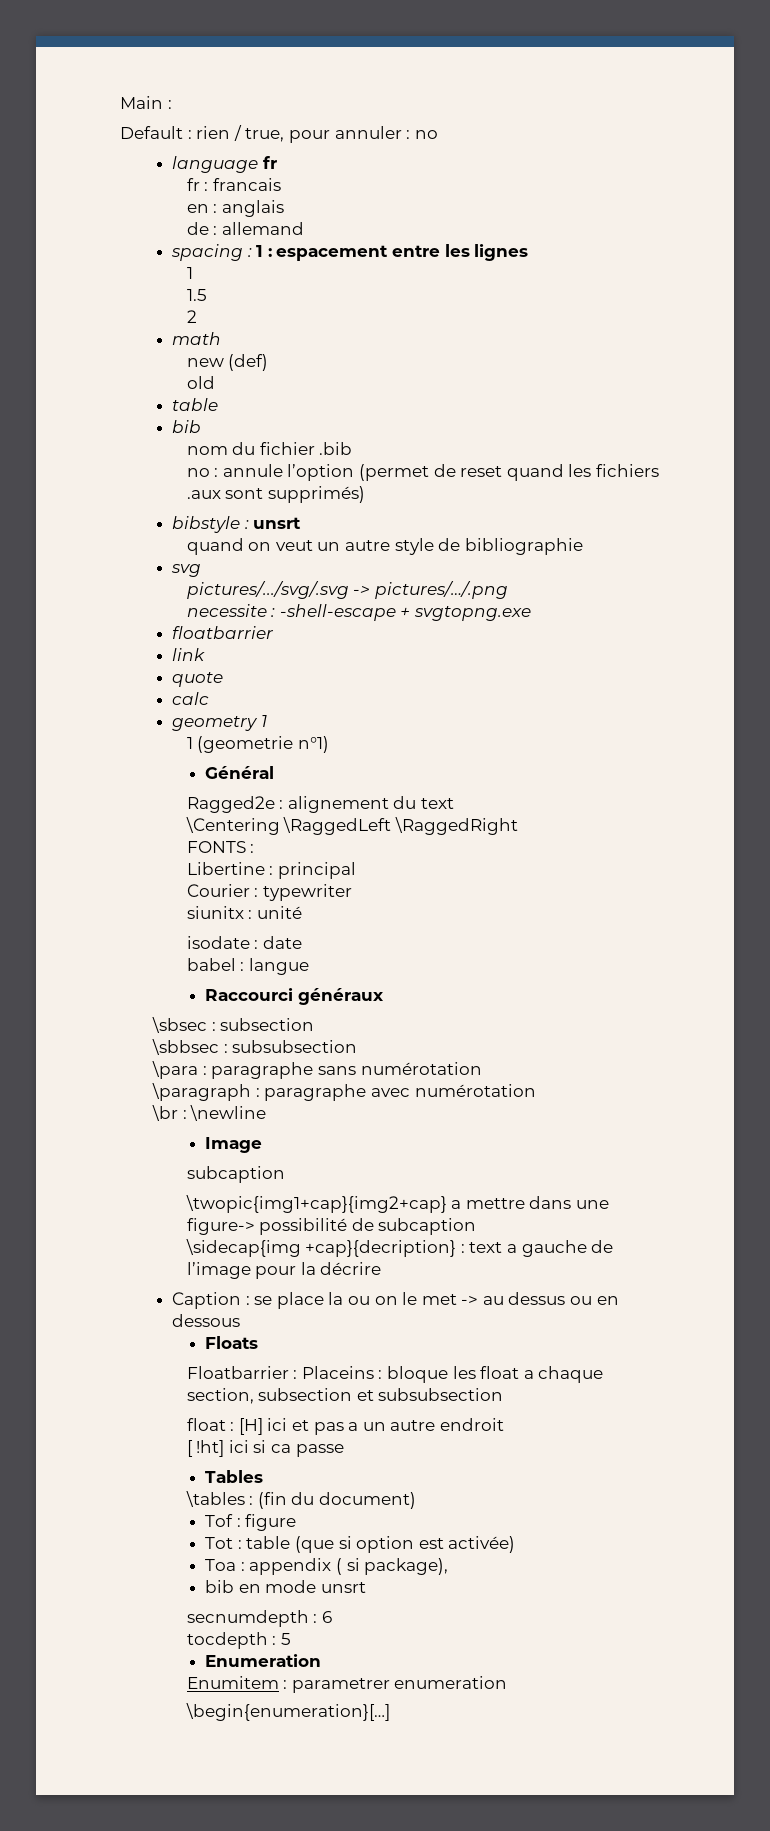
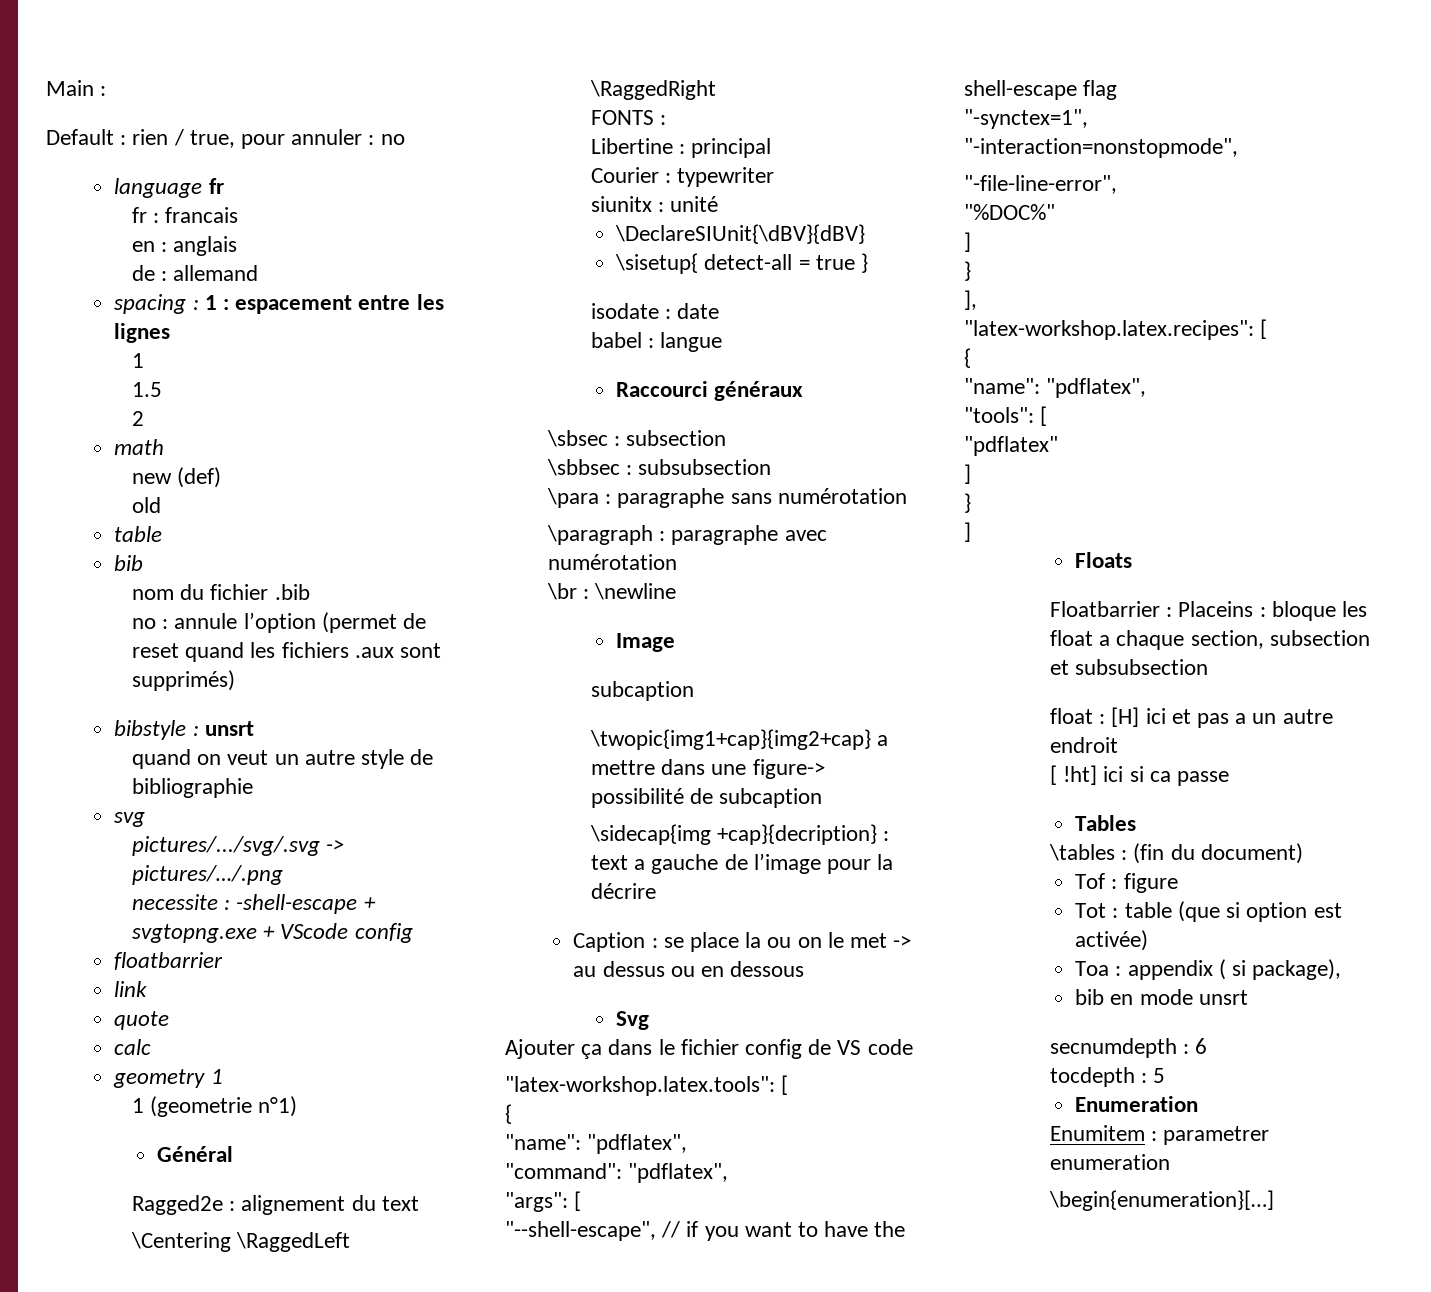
(531, 613) none -> [263,923,413,943] + VScode config
(302, 912) none -> [615,224,866,244] [615,253,869,274] // \DeclareSIUnit{\dBV}{dBV} // \sisetup{ detect-all = true }
(240, 1320) none -> [616,1011,650,1030] [505,1039,913,1059] [505,1075,789,1096] [505,1104,512,1124] [505,1134,688,1154] [505,1163,729,1183] [505,1191,582,1212] [505,1221,906,1241] [964,80,1118,100] [964,109,1088,129] [964,138,1238,158] [964,175,1117,194] [964,204,1055,220] [964,232,971,252] [964,261,971,281] [964,290,977,310] [964,319,1268,340] [964,348,971,368] [964,378,1147,398] [964,406,1048,426] [964,436,1058,456] [964,464,971,484] [964,493,971,513] [964,522,971,542] // Svg // Ajouter ça dans le fichier config de VS code // "latex-workshop.latex.tools": [ // { // "name": "pdflatex", // "command": "pdflatex", // "args": [ // "--shell-escape", // if you want to have the shell-escape flag // "-synctex=1", // "-interaction=nonstopmode", // "-file-line-error", // "%DOC%" // ] // } // ], // "latex-workshop.latex.recipes": [ // { // "name": "pdflatex", // "tools": [ // "pdflatex" // ] // } // ]

